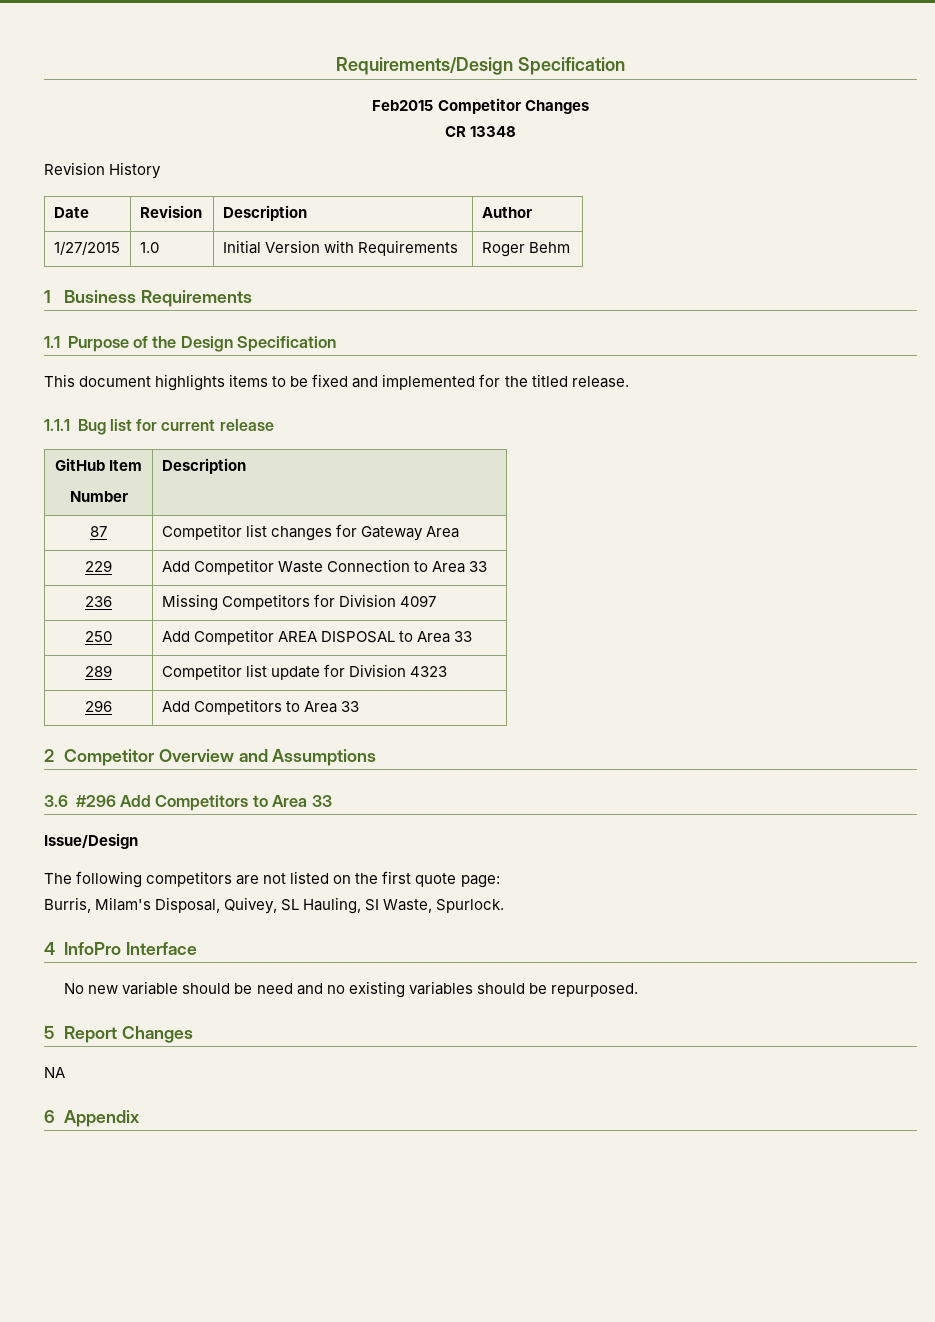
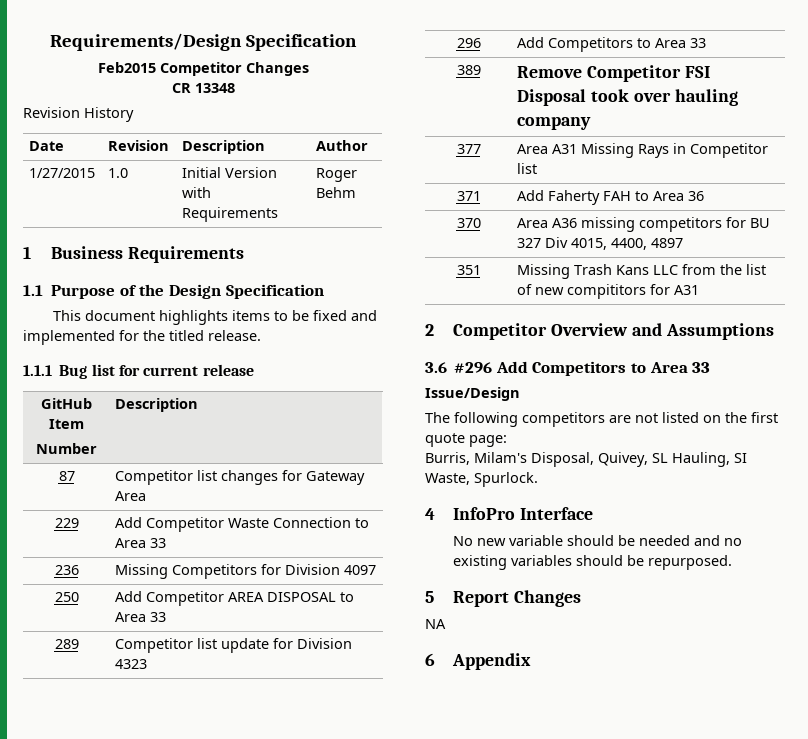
(360, 706) none -> [456,65,481,75] [517,65,710,82] [517,89,738,106] [517,117,592,130] [456,144,481,154] [517,143,769,158] [517,163,538,174] [456,191,481,201] [517,190,705,205] [456,218,481,228] [517,217,771,232] [517,237,684,250] [456,265,481,275] [517,264,767,279] [517,284,700,299] // 389 | Remove Competitor FSI Disposal took over hauling company // 377 | Area A31 Missing Rays in Competitor list // 371 | Add Faherty FAH to Area 36 // 370 | Area A36 missing competitors for BU 327 Div 4015, 4400, 4897 // 351 | Missing Trash Kans LLC from the list of new compititors for A31
[256,983,293,994] need -> [639,535,691,546] needed

